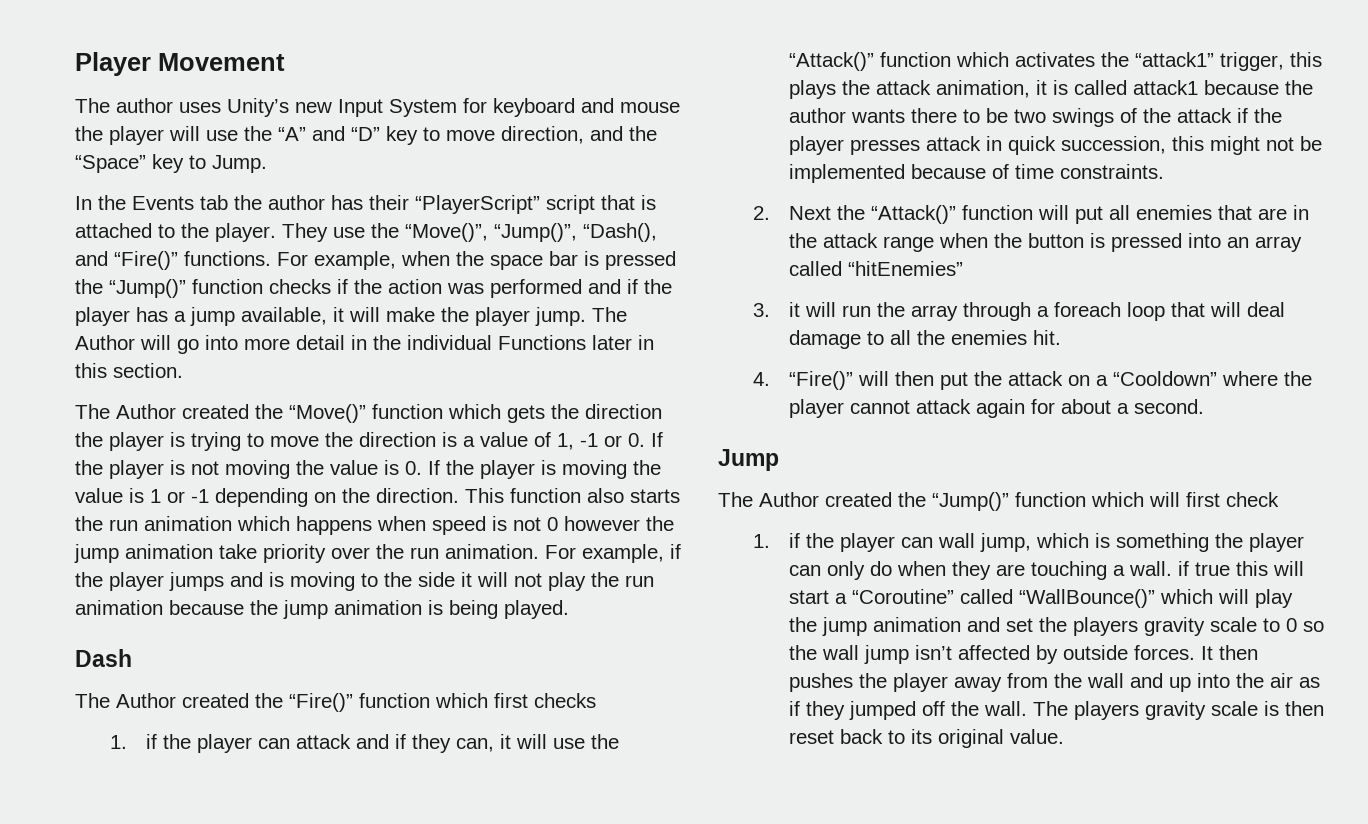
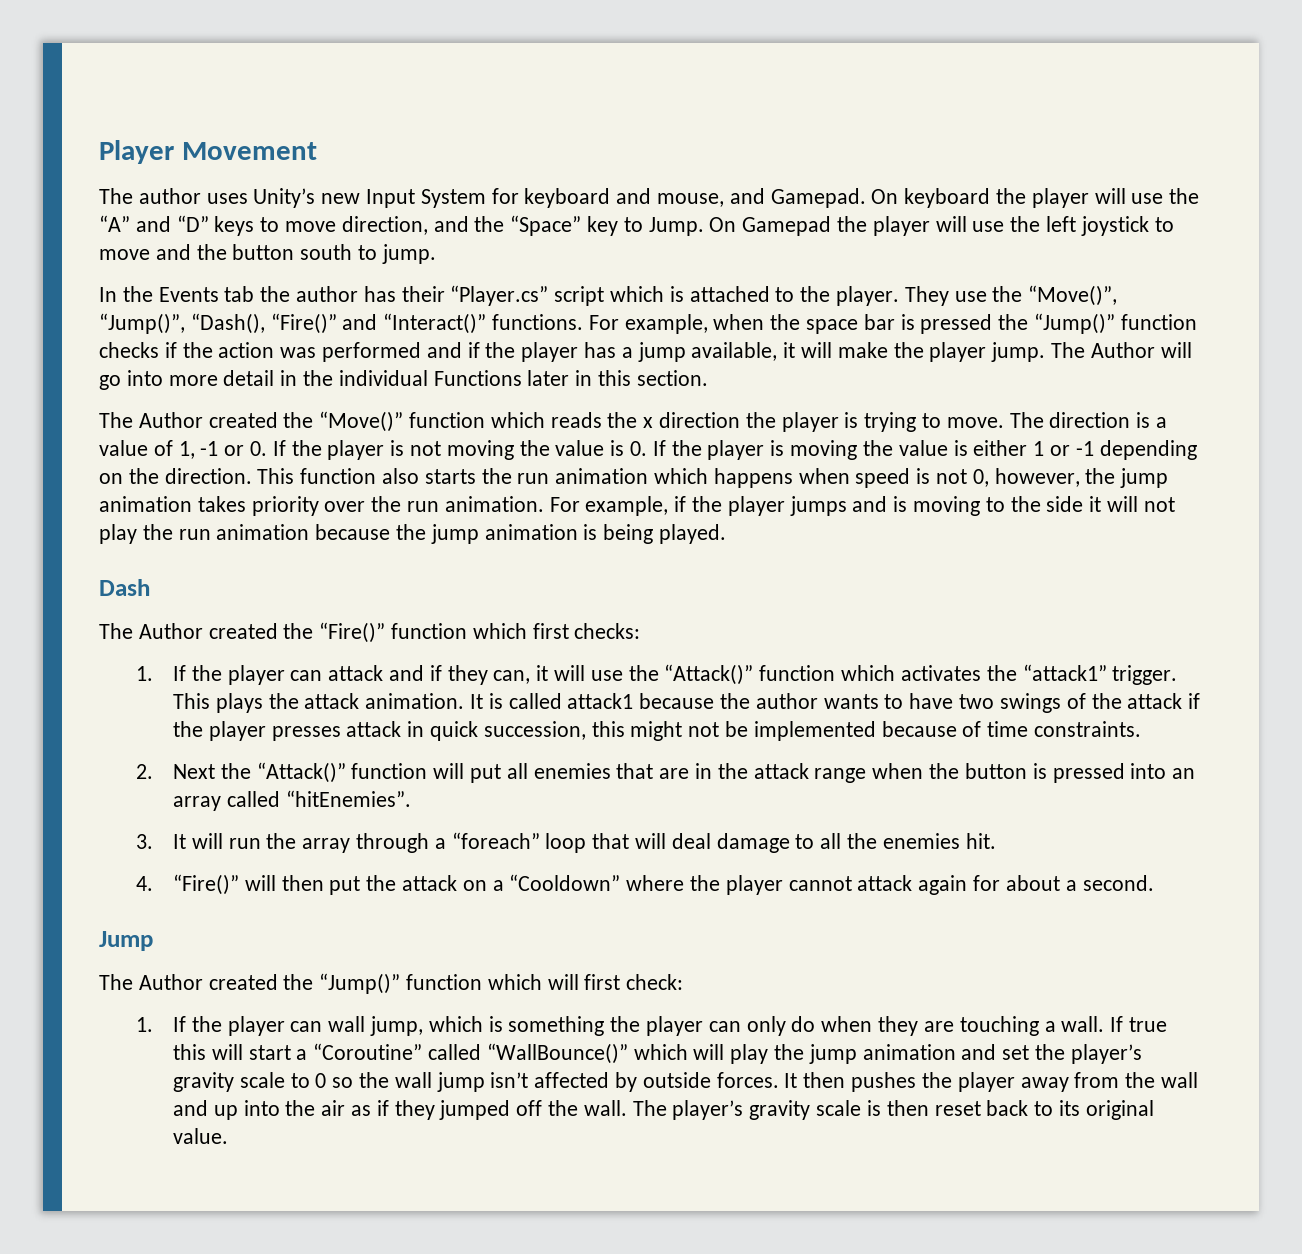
[620,102,680,113] mouse -> [657,188,991,208] mouse, and Gamepad. On keyboard
[386,126,418,145] key -> [214,216,255,236] keys
(267, 164) none -> [709,216,1174,236] [99,244,436,264] On Gamepad the player will use the left joystick to move and the button south to jump.
[415,195,635,214] “PlayerScript” script that -> [450,285,665,306] “Player.cs” script which
[75,251,178,270] and “Fire()” -> [270,313,487,334] “Fire()” and “Interact()”
[507,404,579,423] gets the -> [550,412,654,428] reads the x
[270,432,353,447] move the -> [946,412,1044,428] move. The
(144, 495) none -> [973,440,1028,456] either
[547,516,674,531] [74,544,257,563] 0 however the jump animation take -> [972,468,1169,488] [99,496,246,512] 0, however, the jump animation takes
[534,693,596,708] [110,734,157,749] checks // 1. if -> [574,623,641,639] [136,665,187,681] checks: // 1. If
[1219,52,1322,71] trigger, this -> [1112,665,1178,685] [173,693,211,709] trigger. This
[935,80,1047,98] animation, it -> [365,693,484,709] animation. It
[910,108,1008,123] there to be -> [884,693,954,709] to have
[847,261,963,276] “hitEnemies” -> [285,790,411,807] “hitEnemies”.
[788,302,800,317] it -> [173,834,187,849] It
[1053,302,1121,317] foreach -> [451,832,540,849] “foreach”
[1226,492,1279,507] [753,533,800,548] check // 1. if -> [626,974,684,990] [136,1016,187,1032] check: // 1. If
[1177,561,1189,576] if -> [1110,1016,1124,1032] If
[1072,617,1138,636] players -> [1070,1044,1142,1064] player’s
[1073,701,1139,720] players -> [672,1100,744,1120] player’s

